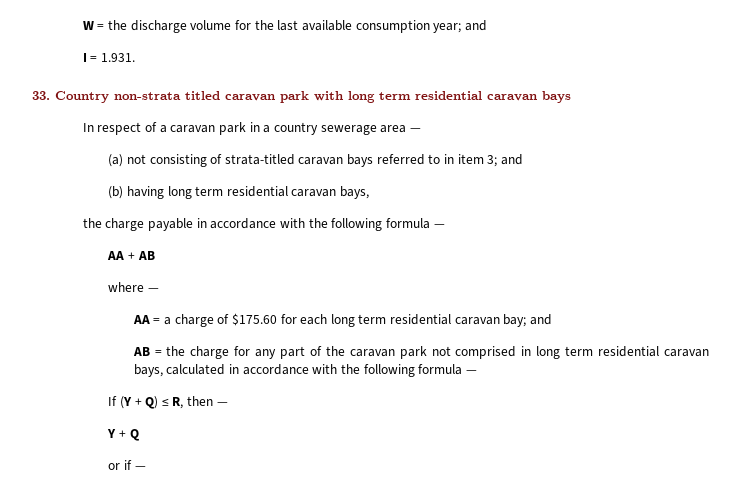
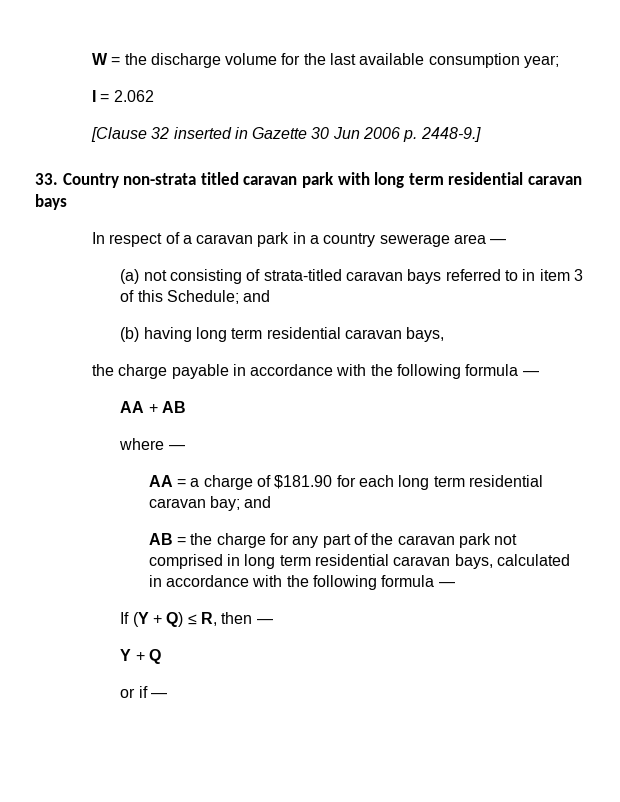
[464,20,487,31] and -> (560, 61) none
[101,53,136,62] 1.931. -> [113,90,154,102] [90,127,481,142] 2.062 // [Clause 32 inserted in Gazette 30 Jun 2006 p. 2448-9.]
[487,155,498,167] 3; -> [573,269,583,281] [120,290,239,304] 3 of this Schedule;
[231,313,277,326] $175.60 -> [274,475,333,489] $181.90

